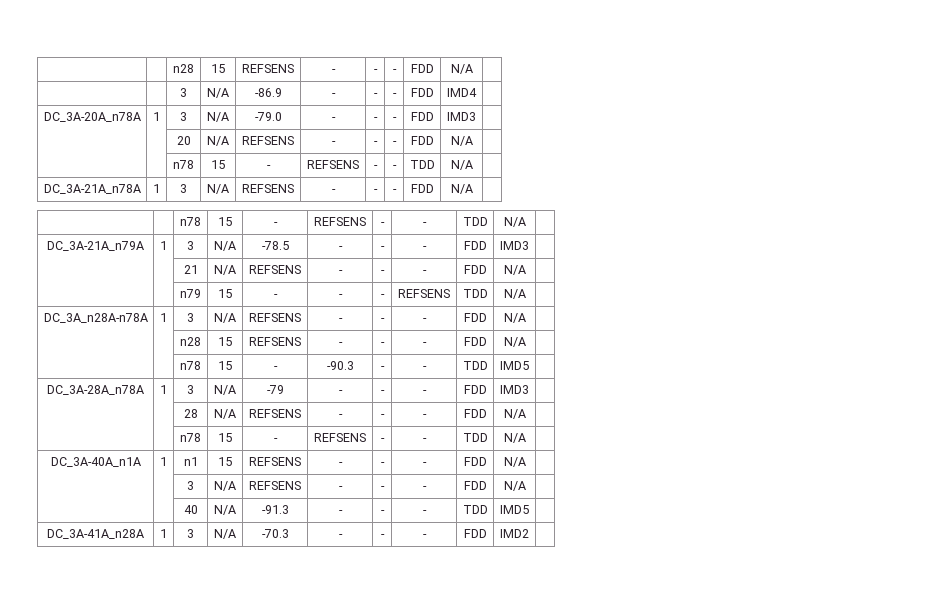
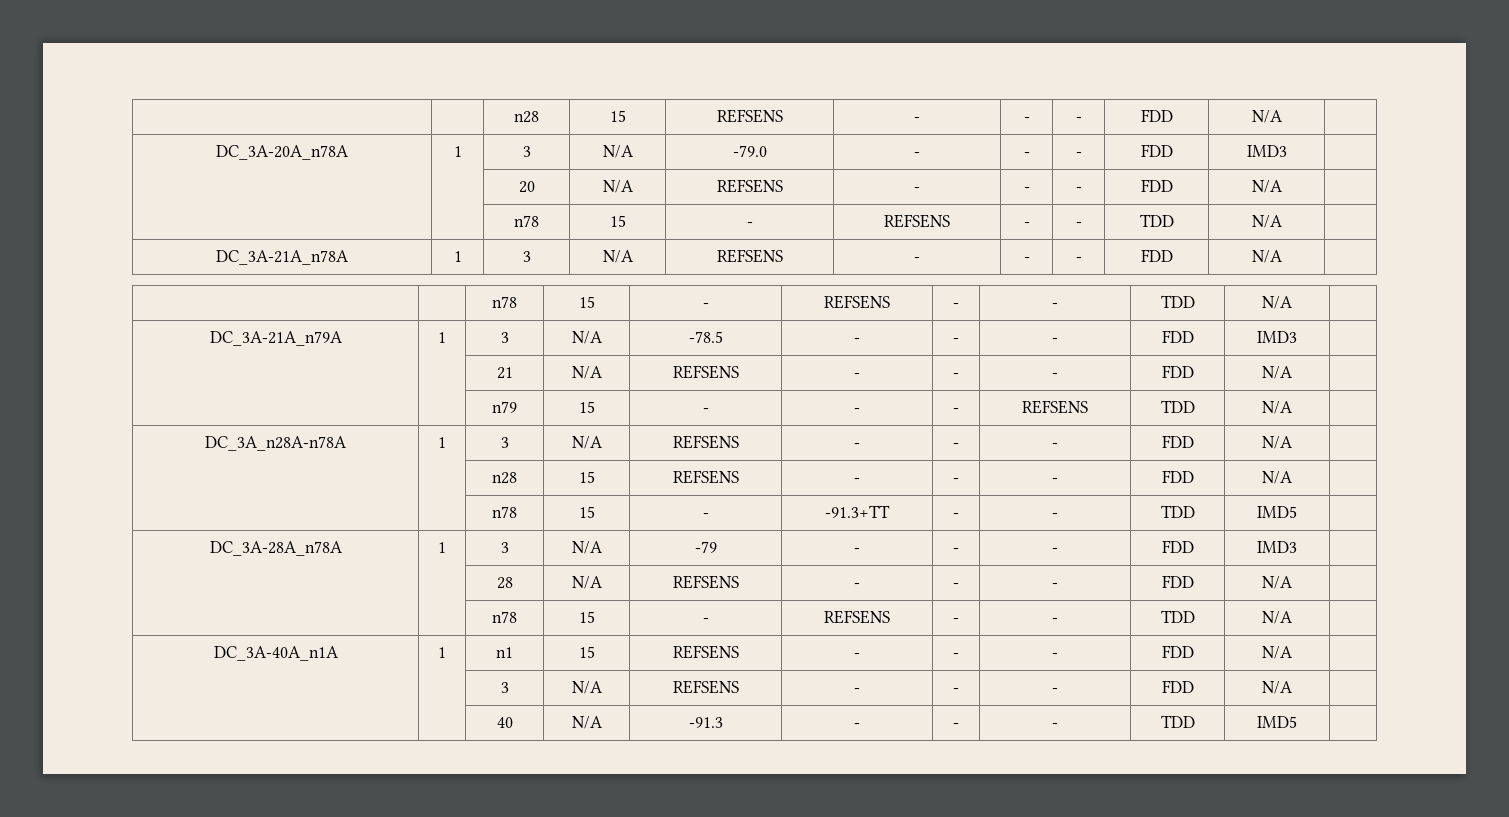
[173,64,194,73] [211,64,225,73] [242,64,294,73] [331,69,336,73] [373,69,378,73] [392,69,397,73] [410,64,434,73] [450,64,473,74] [180,88,187,97] [207,88,229,98] [254,88,282,97] [331,93,336,97] [373,93,378,97] [392,93,397,97] [410,88,434,97] [447,88,477,97] | | n28 | 15 | REFSENS | - | - | - | FDD | N/A | // | | 3 | N/A | -86.9 | - | - | - | FDD | IMD4 | -> [514,111,539,123] [609,110,626,122] [716,109,783,123] [914,117,920,122] [1023,117,1030,122] [1075,117,1082,122] [1140,109,1173,122] [1251,110,1283,123] | | n28 | 15 | REFSENS | - | - | - | FDD | N/A |
[326,361,354,370] -90.3 -> [825,505,890,518] -91.3+TT
[47,529,144,539] [160,529,167,538] [187,529,194,538] [214,529,236,539] [261,529,289,538] [338,534,343,538] [380,534,385,538] [422,534,427,538] [463,529,487,538] [500,529,529,538] // DC_3A-41A_n28A | 1 | 3 | N/A | -70.3 | - | - | - | FDD | IMD2 | -> (1297, 722) none

